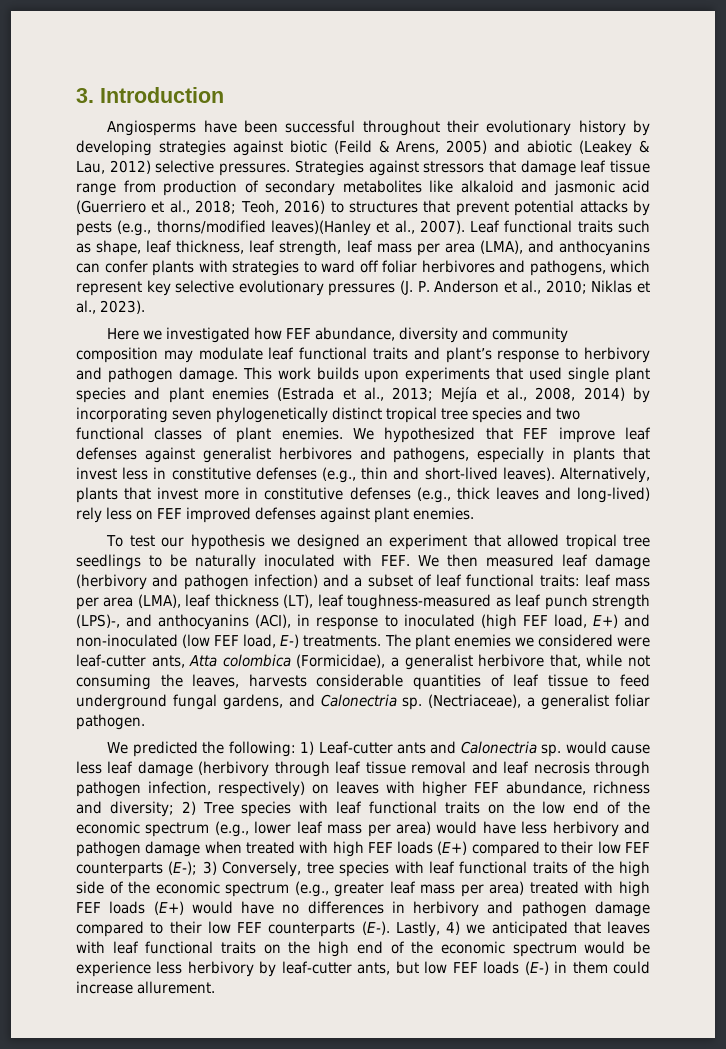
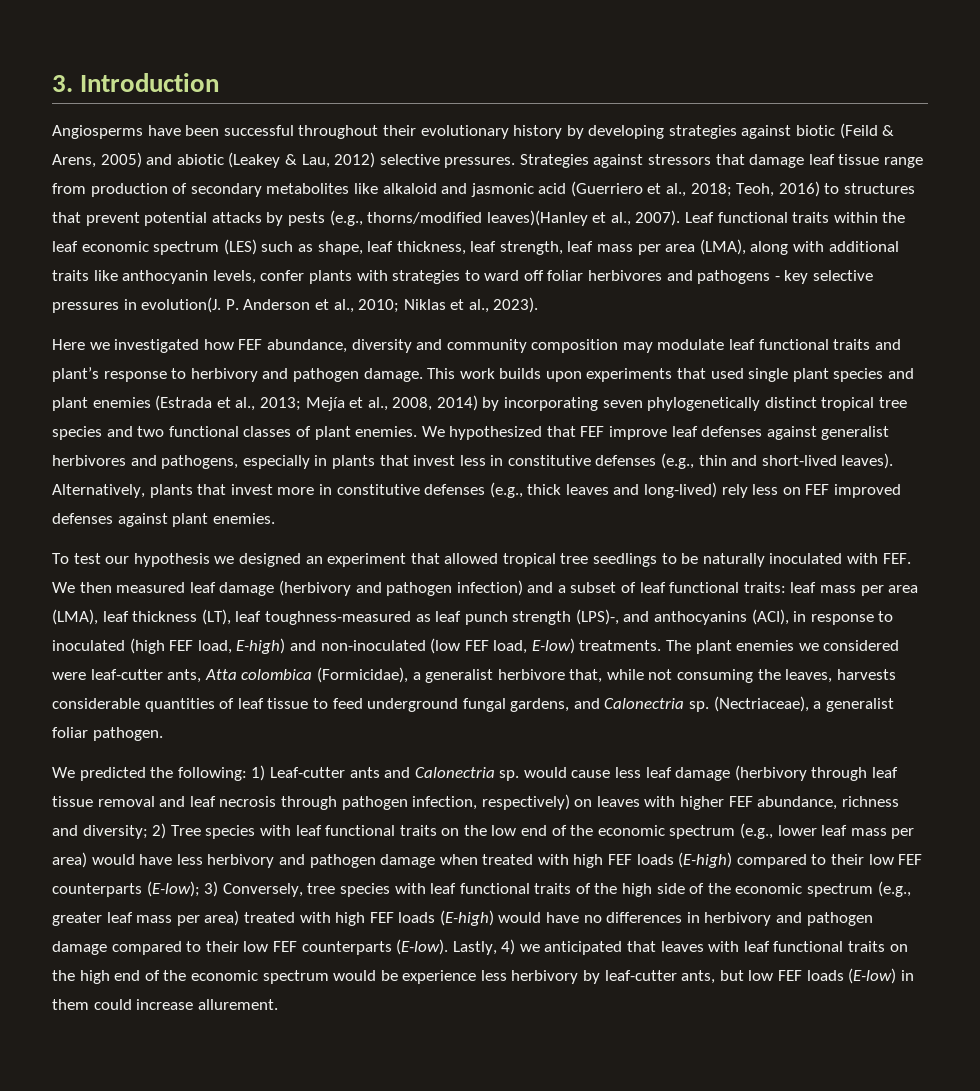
(613, 226) none -> [833,212,906,223] [52,239,257,255] within the leaf economic spectrum (LES)
[527,240,650,256] [76,263,100,273] and anthocyanins can -> [750,241,899,255] [52,270,256,284] along with additional traits like anthocyanin levels,
[529,260,650,276] [76,280,413,296] pathogens, which represent key selective evolutionary pressures (J. -> [697,270,874,284] [52,297,222,313] pathogens - key selective pressures in evolution(J.
[592,614,618,628] E+) -> [236,638,286,654] E-high)
[280,634,300,648] E-) -> [531,638,575,654] E-low)
[437,841,650,857] [76,861,198,877] (E+) compared to their low FEF counterparts (E-); -> [678,852,923,868] [52,881,200,897] (E-high) compared to their low FEF counterparts (E-low);
[153,901,184,915] (E+) -> [439,910,494,926] (E-high)
[361,921,390,935] (E-). -> [396,939,449,955] (E-low).
[524,961,549,975] (E-) -> [848,968,897,984] (E-low)

